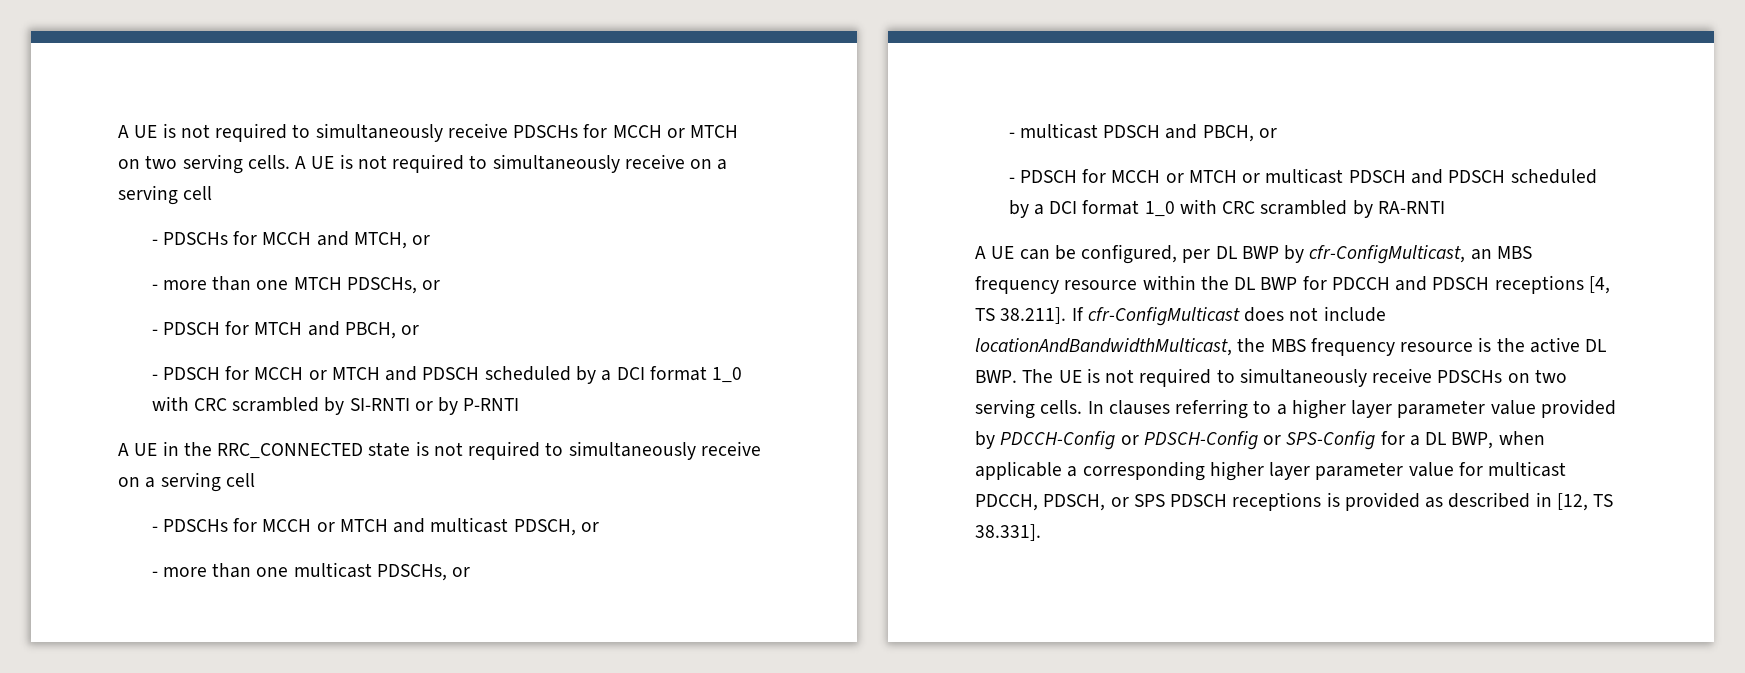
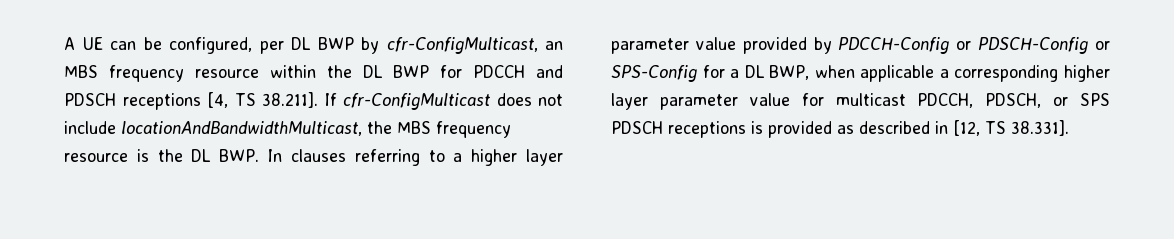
[118,123,739,142] [118,154,728,174] [118,185,213,205] [151,231,431,249] [151,276,441,294] [151,321,420,339] [151,366,743,384] [151,396,520,415] [118,441,761,460] [118,472,255,492] [151,517,600,536] [151,562,471,581] [1008,123,1277,142] [1008,168,1597,184] [1008,199,1446,218] [975,246,1015,259] A UE is not required to simultaneously receive PDSCHs for MCCH or MTCH on two serving cells. A UE is not required to simultaneously receive on a serving cell // - PDSCHs for MCCH and MTCH, or // - more than one MTCH PDSCHs, or // - PDSCH for MTCH and PBCH, or // - PDSCH for MCCH or MTCH and PDSCH scheduled by a DCI format 1_0 with CRC scrambled by SI-RNTI or by P-RNTI // A UE in the RRC_CONNECTED state is not required to simultaneously receive on a serving cell // - PDSCHs for MCCH or MTCH and multicast PDSCH, or // - more than one multicast PDSCHs, or // - multicast PDSCH and PBCH, or // - PDSCH for MCCH or MTCH or multicast PDSCH and PDSCH scheduled by a DCI format 1_0 with CRC scrambled by RA-RNTI // A UE -> [64,37,103,50] A UE
[1529,337,1580,353] active -> (183, 155) none
[1022,368,1567,387] [975,399,1083,419] The UE is not required to simultaneously receive PDSCHs on two serving cells. -> (260, 155) none

